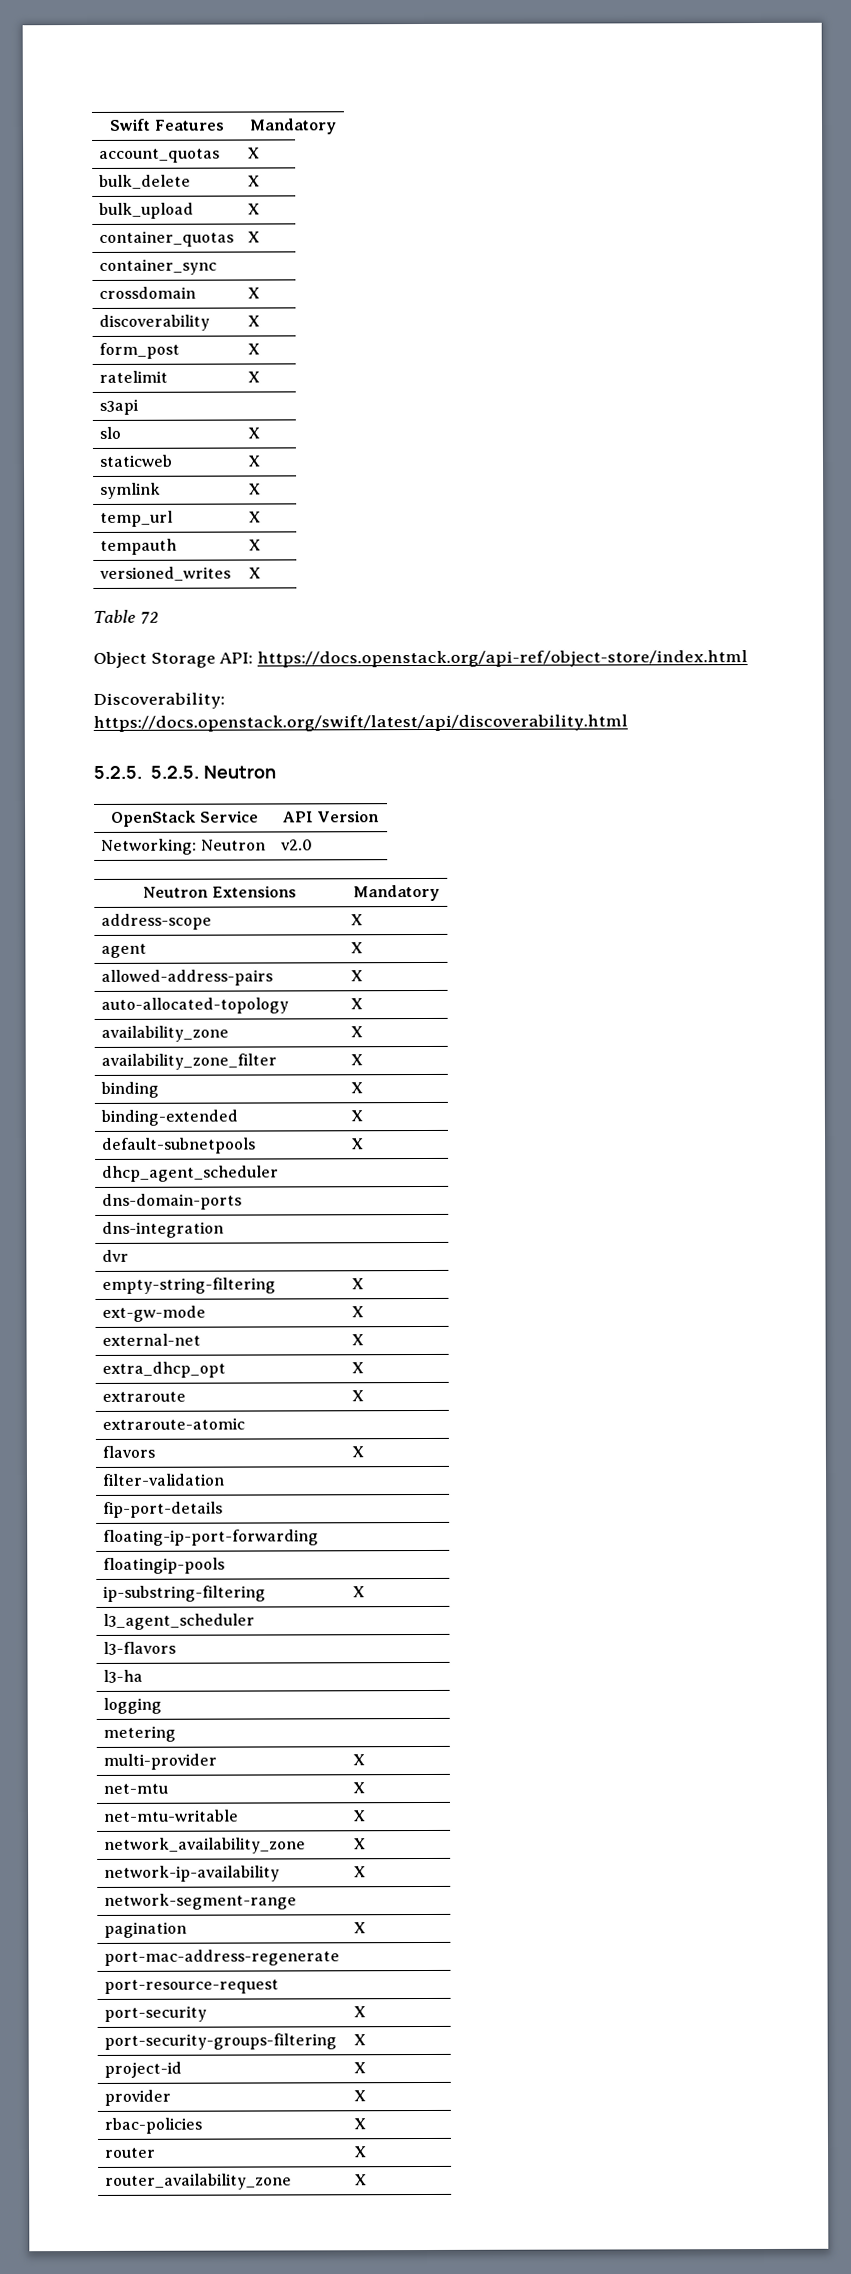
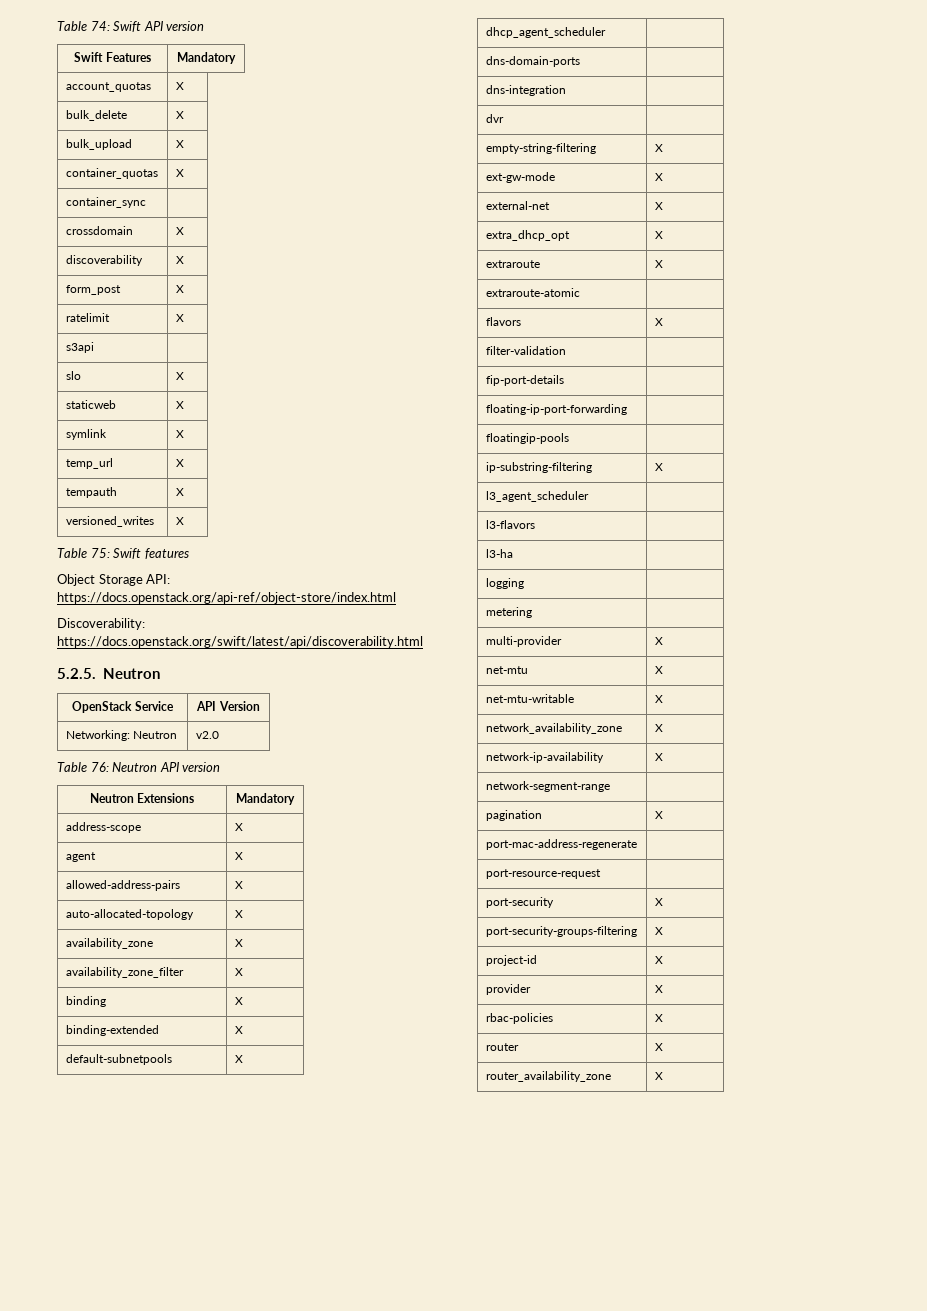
(109, 124) none -> [57,21,205,32] Table 74: Swift API version //
[139,611,159,624] 72 -> [90,548,189,559] 75: Swift features
[149,765,199,779] 5.2.5. -> (96, 673) none
(314, 845) none -> [57,762,221,772] // Table 76: Neutron API version

